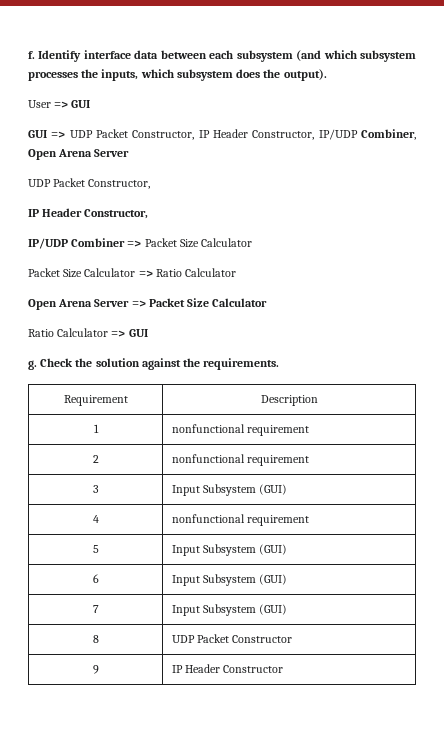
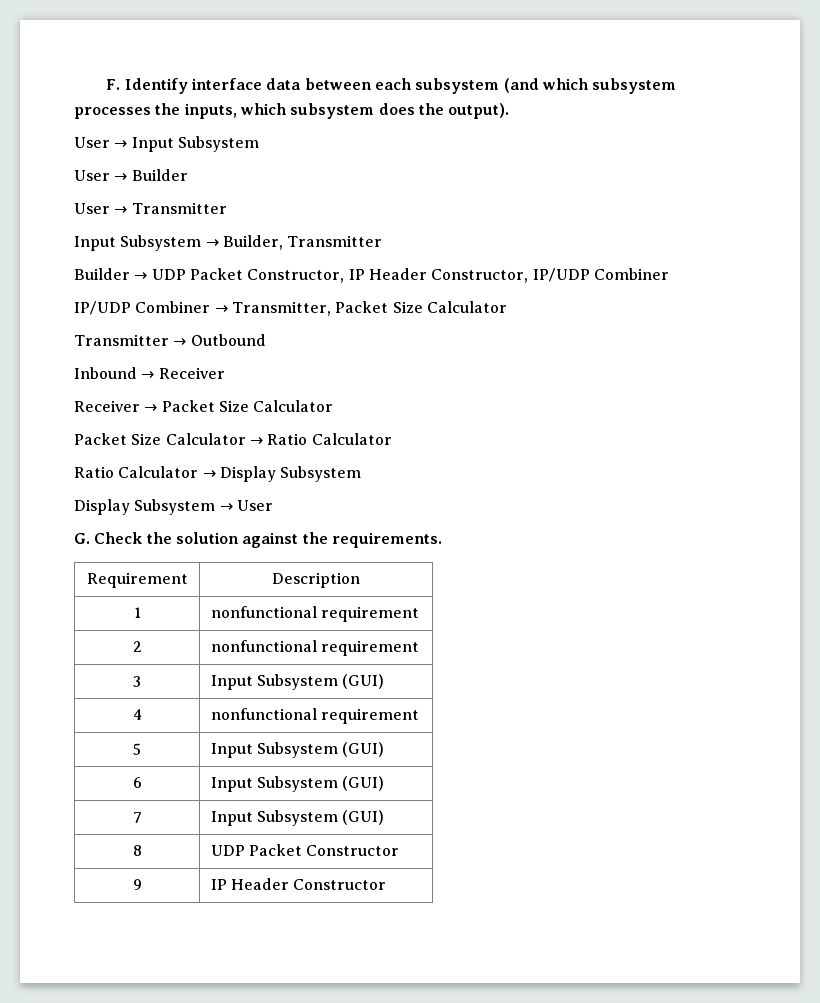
[28,51,35,59] f. -> [106,79,121,90] F.
[54,100,91,108] [28,130,66,138] => GUI // GUI => -> [114,136,259,152] [74,169,188,181] [74,202,227,214] [74,235,383,251] [74,268,148,280] → Input Subsystem // User → Builder // User → Transmitter // Input Subsystem → Builder, Transmitter // Builder →
[361,129,416,140] [28,149,130,160] [28,178,151,189] [28,208,149,219] [28,238,142,249] Combiner, Open Arena Server // UDP Packet Constructor, // IP Header Constructor, // IP/UDP Combiner => -> [593,268,669,280] [74,301,507,316] [74,334,266,346] [74,367,225,379] [74,400,158,412] Combiner // IP/UDP Combiner → Transmitter, Packet Size Calculator // Transmitter → Outbound // Inbound → Receiver // Receiver →
[138,270,153,277] => -> [249,437,263,445] →
[28,298,268,310] [28,328,148,337] [28,360,37,370] Open Arena Server => Packet Size Calculator // Ratio Calculator => GUI // g. -> [74,466,362,482] [74,499,273,515] [74,533,90,544] Ratio Calculator → Display Subsystem // Display Subsystem → User // G.

